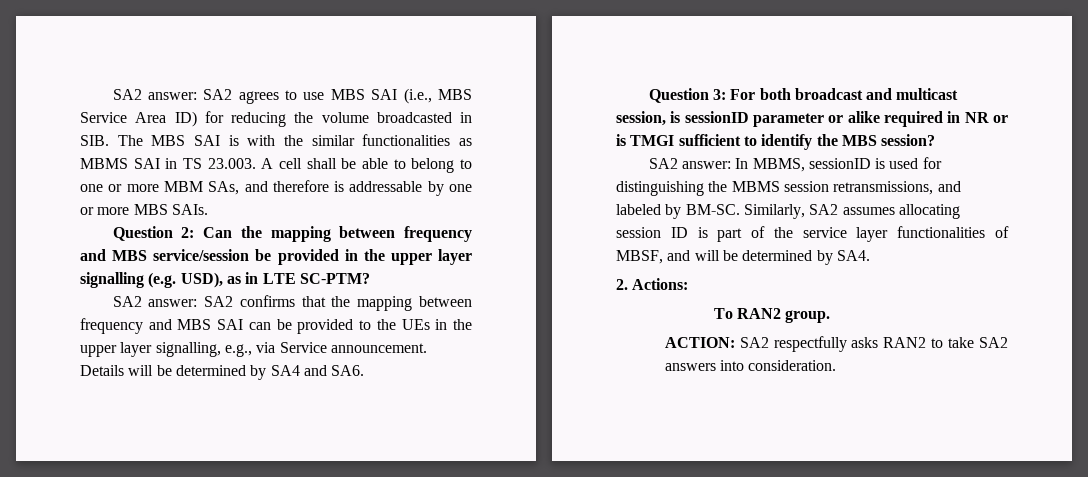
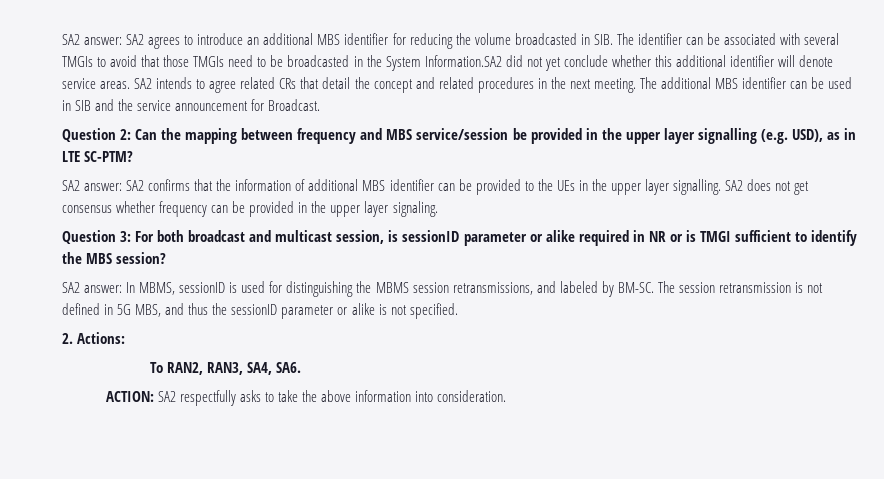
[303,88,472,104] [80,111,197,127] use MBS SAI (i.e., MBS Service Area ID) -> [197,33,389,45] introduce an additional MBS identifier
[151,134,472,146] [80,158,472,173] [80,180,473,196] [80,204,208,215] MBS SAI is with the similar functionalities as MBMS SAI in TS 23.003. A cell shall be able to belong to one or more MBM SAs, and therefore is addressable by one or more MBS SAIs. -> [637,33,840,45] [62,55,834,71] [62,77,853,93] [62,99,321,111] identifier can be associated with several TMGIs to avoid that those TMGIs need to be broadcasted in the System Information.SA2 did not yet conclude whether this additional identifier will denote service areas. SA2 intends to agree related CRs that detail the concept and related procedures in the next meeting. The additional MBS identifier can be used in SIB and the service announcement for Broadcast.
[357,296,472,311] [80,318,244,334] mapping between frequency and MBS SAI -> [235,179,434,191] information of additional MBS identifier
[155,342,427,357] [80,365,365,380] signalling, e.g., via Service announcement. Details will be determined by SA4 and SA6. -> [673,179,810,195] [62,201,438,217] signalling. SA2 does not get consensus whether frequency can be provided in the upper layer signaling.
[743,204,960,219] [616,226,1009,242] [616,250,870,265] Similarly, SA2 assumes allocating session ID is part of the service layer functionalities of MBSF, and will be determined by SA4. -> [657,281,824,293] [62,303,458,319] The session retransmission is not defined in 5G MBS, and thus the sessionID parameter or alike is not specified.
[736,308,831,323] RAN2 group. -> [166,362,302,375] RAN2, RAN3, SA4, SA6.
[883,337,927,348] RAN2 -> (262, 396) none
[979,337,1008,348] [664,363,716,371] SA2 answers -> [302,390,412,402] the above information

